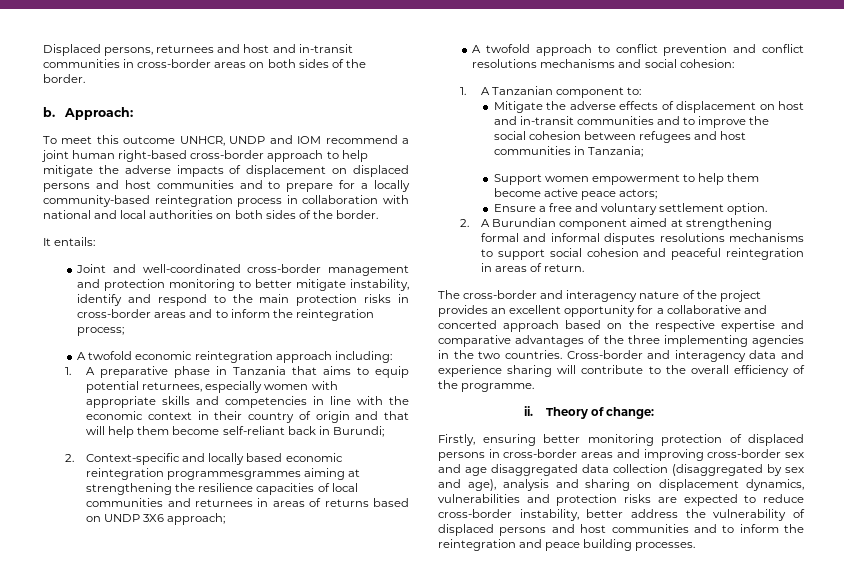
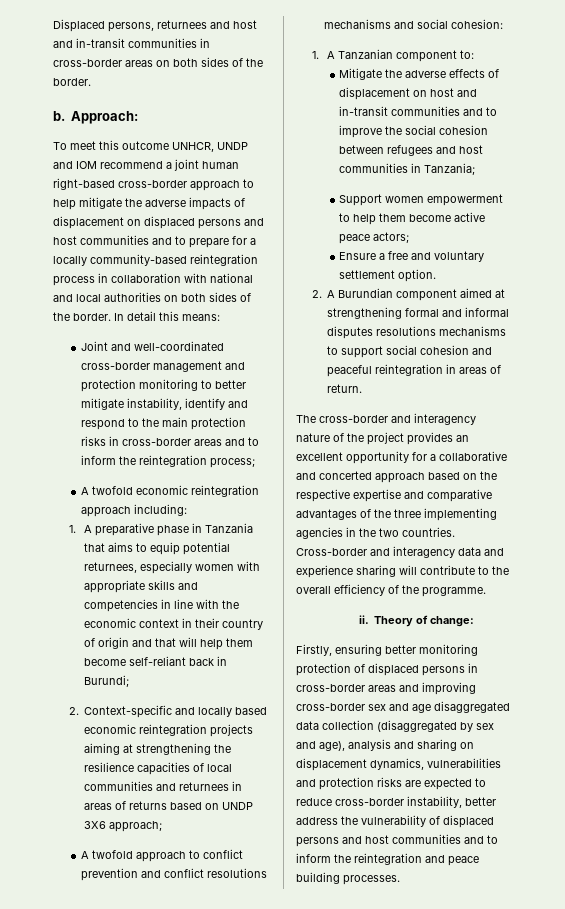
[43,237,96,246] // It entails: -> [114,311,220,321] In detail this means:
[167,471,302,480] programmesgrammes -> [210,724,254,737] projects

